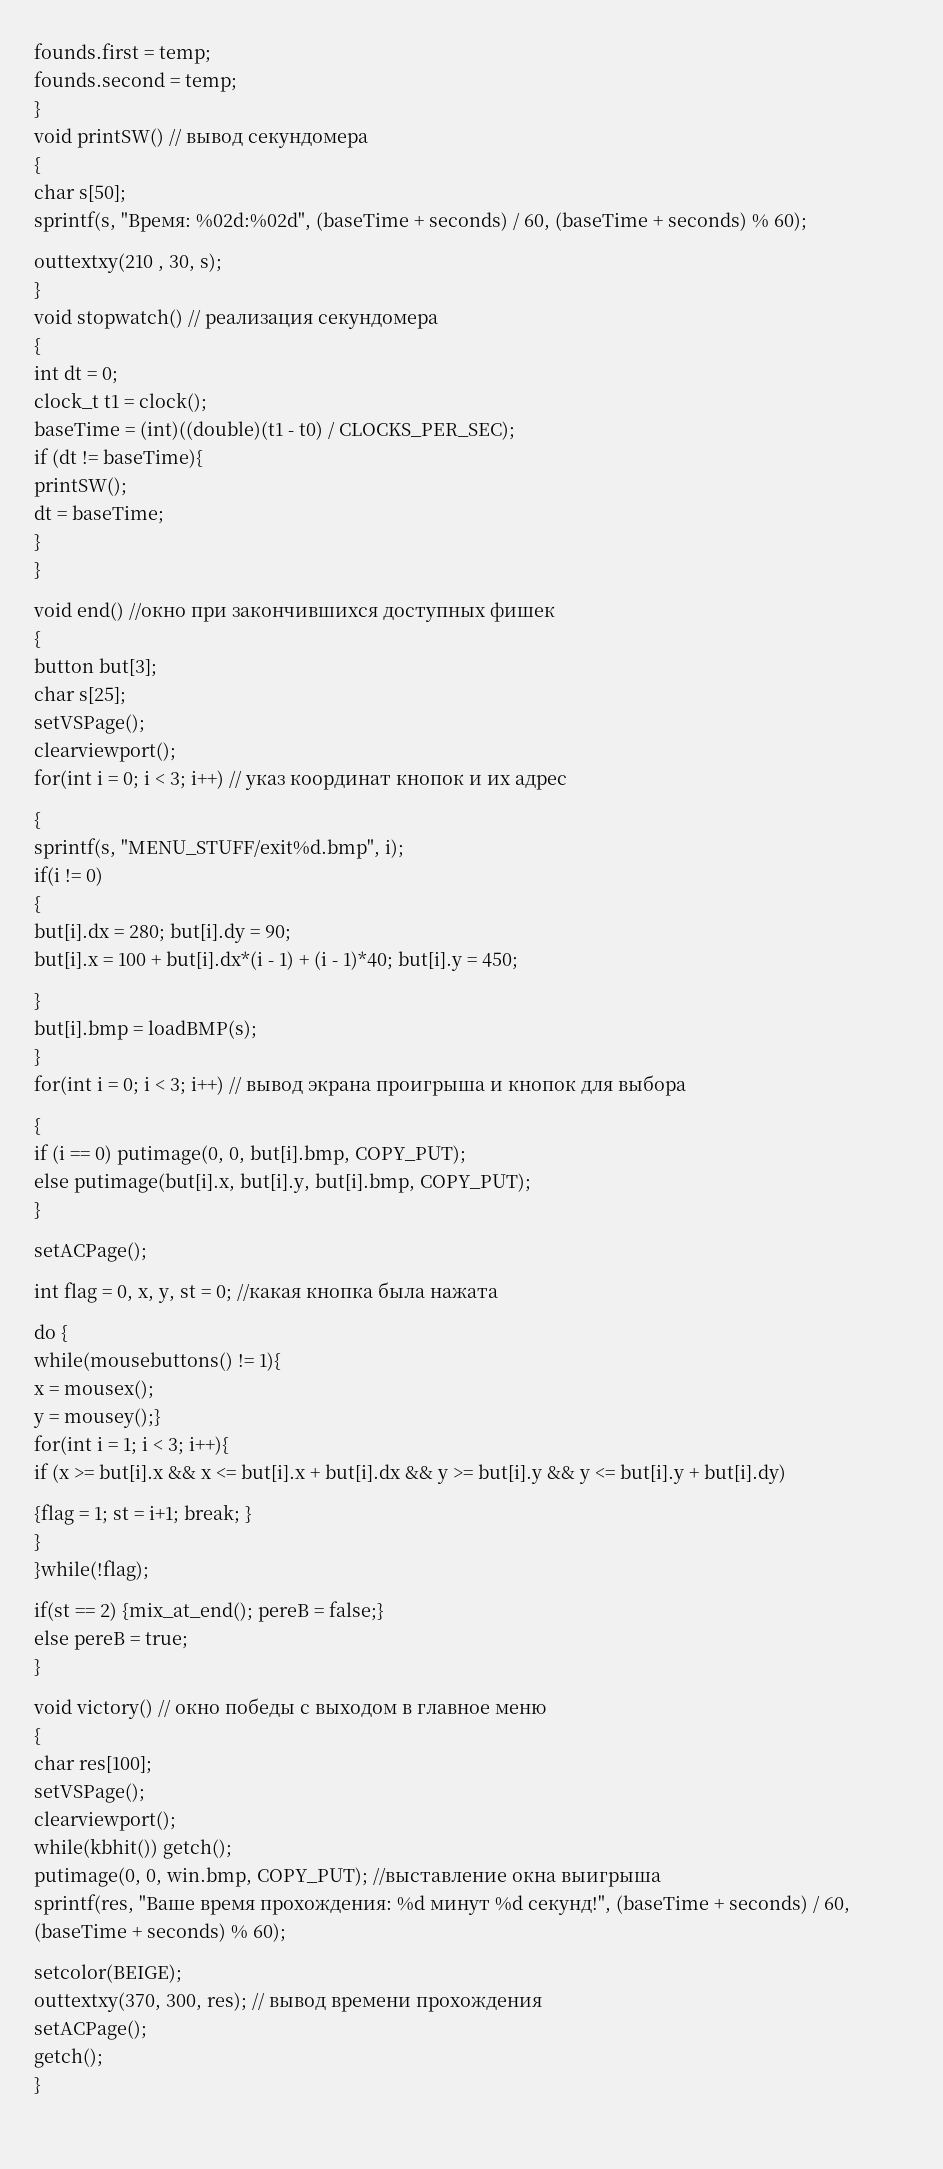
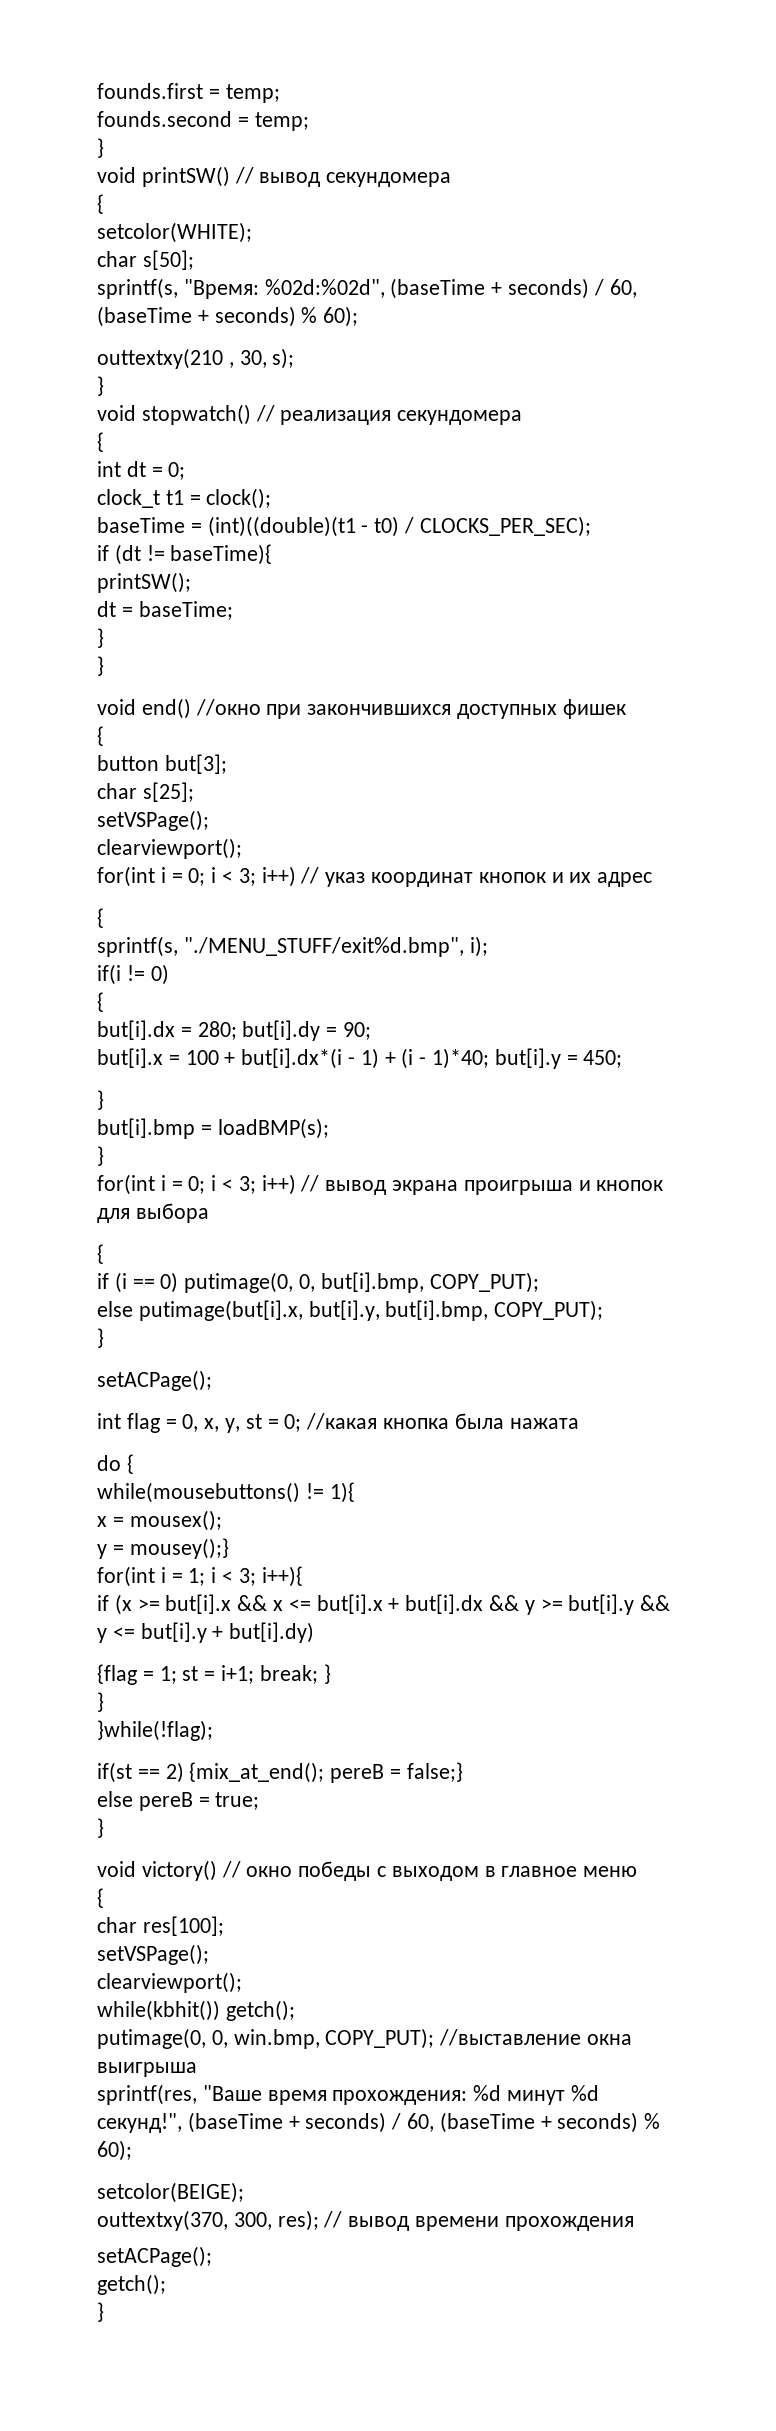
(41, 165) none -> [97,222,252,243] // setcolor(WHITE);
[121,839,380,859] "MENU_STUFF/exit%d.bmp", -> [183,937,464,957] "./MENU_STUFF/exit%d.bmp",

